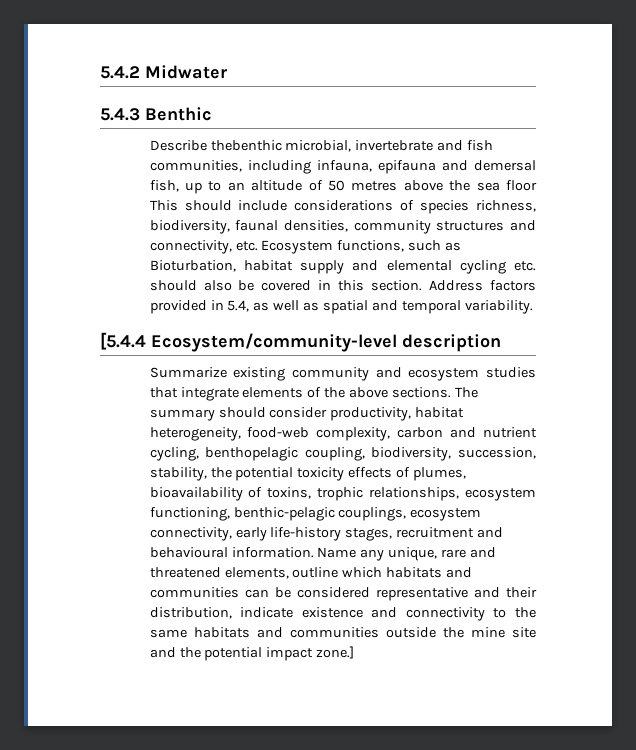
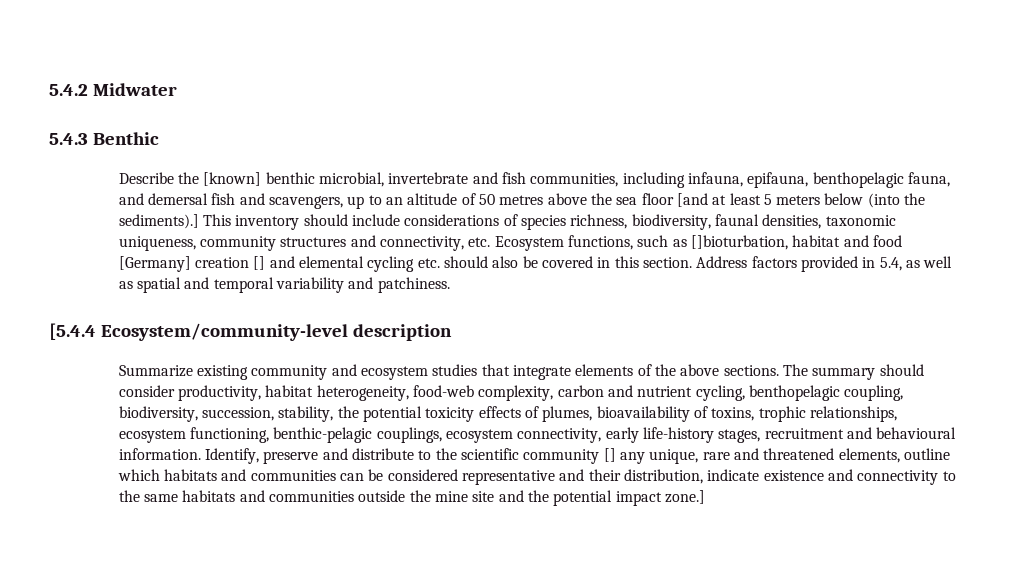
[210,140,282,151] thebenthic -> [178,172,315,186] the [known] benthic
[377,160,536,174] [149,180,179,192] epifauna and demersal fish, -> [747,172,950,188] [118,193,344,209] epifauna, benthopelagic fauna, and demersal fish and scavengers,
[149,200,178,211] This -> [676,193,926,208] [118,214,300,230] [and at least 5 meters below (into the sediments).] This inventory
(348, 226) none -> [825,215,896,226] [118,236,196,251] taxonomic uniqueness,
[149,260,345,274] Bioturbation, habitat supply -> [690,235,902,250] [118,256,266,272] []bioturbation, habitat and food [Germany] creation []
[464,300,533,314] variability. -> [276,277,450,293] variability and patchiness.
[317,547,357,558] Name -> [205,448,616,464] Identify, preserve and distribute to the scientific community []

